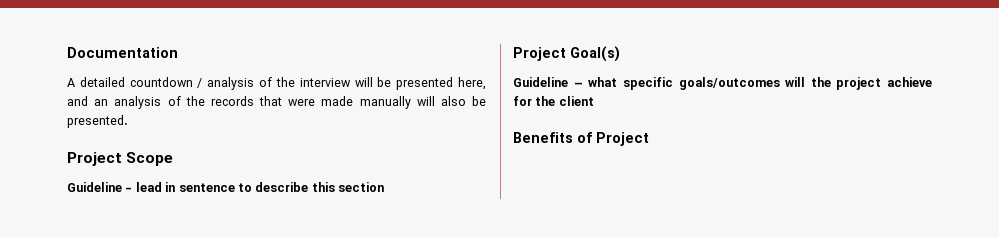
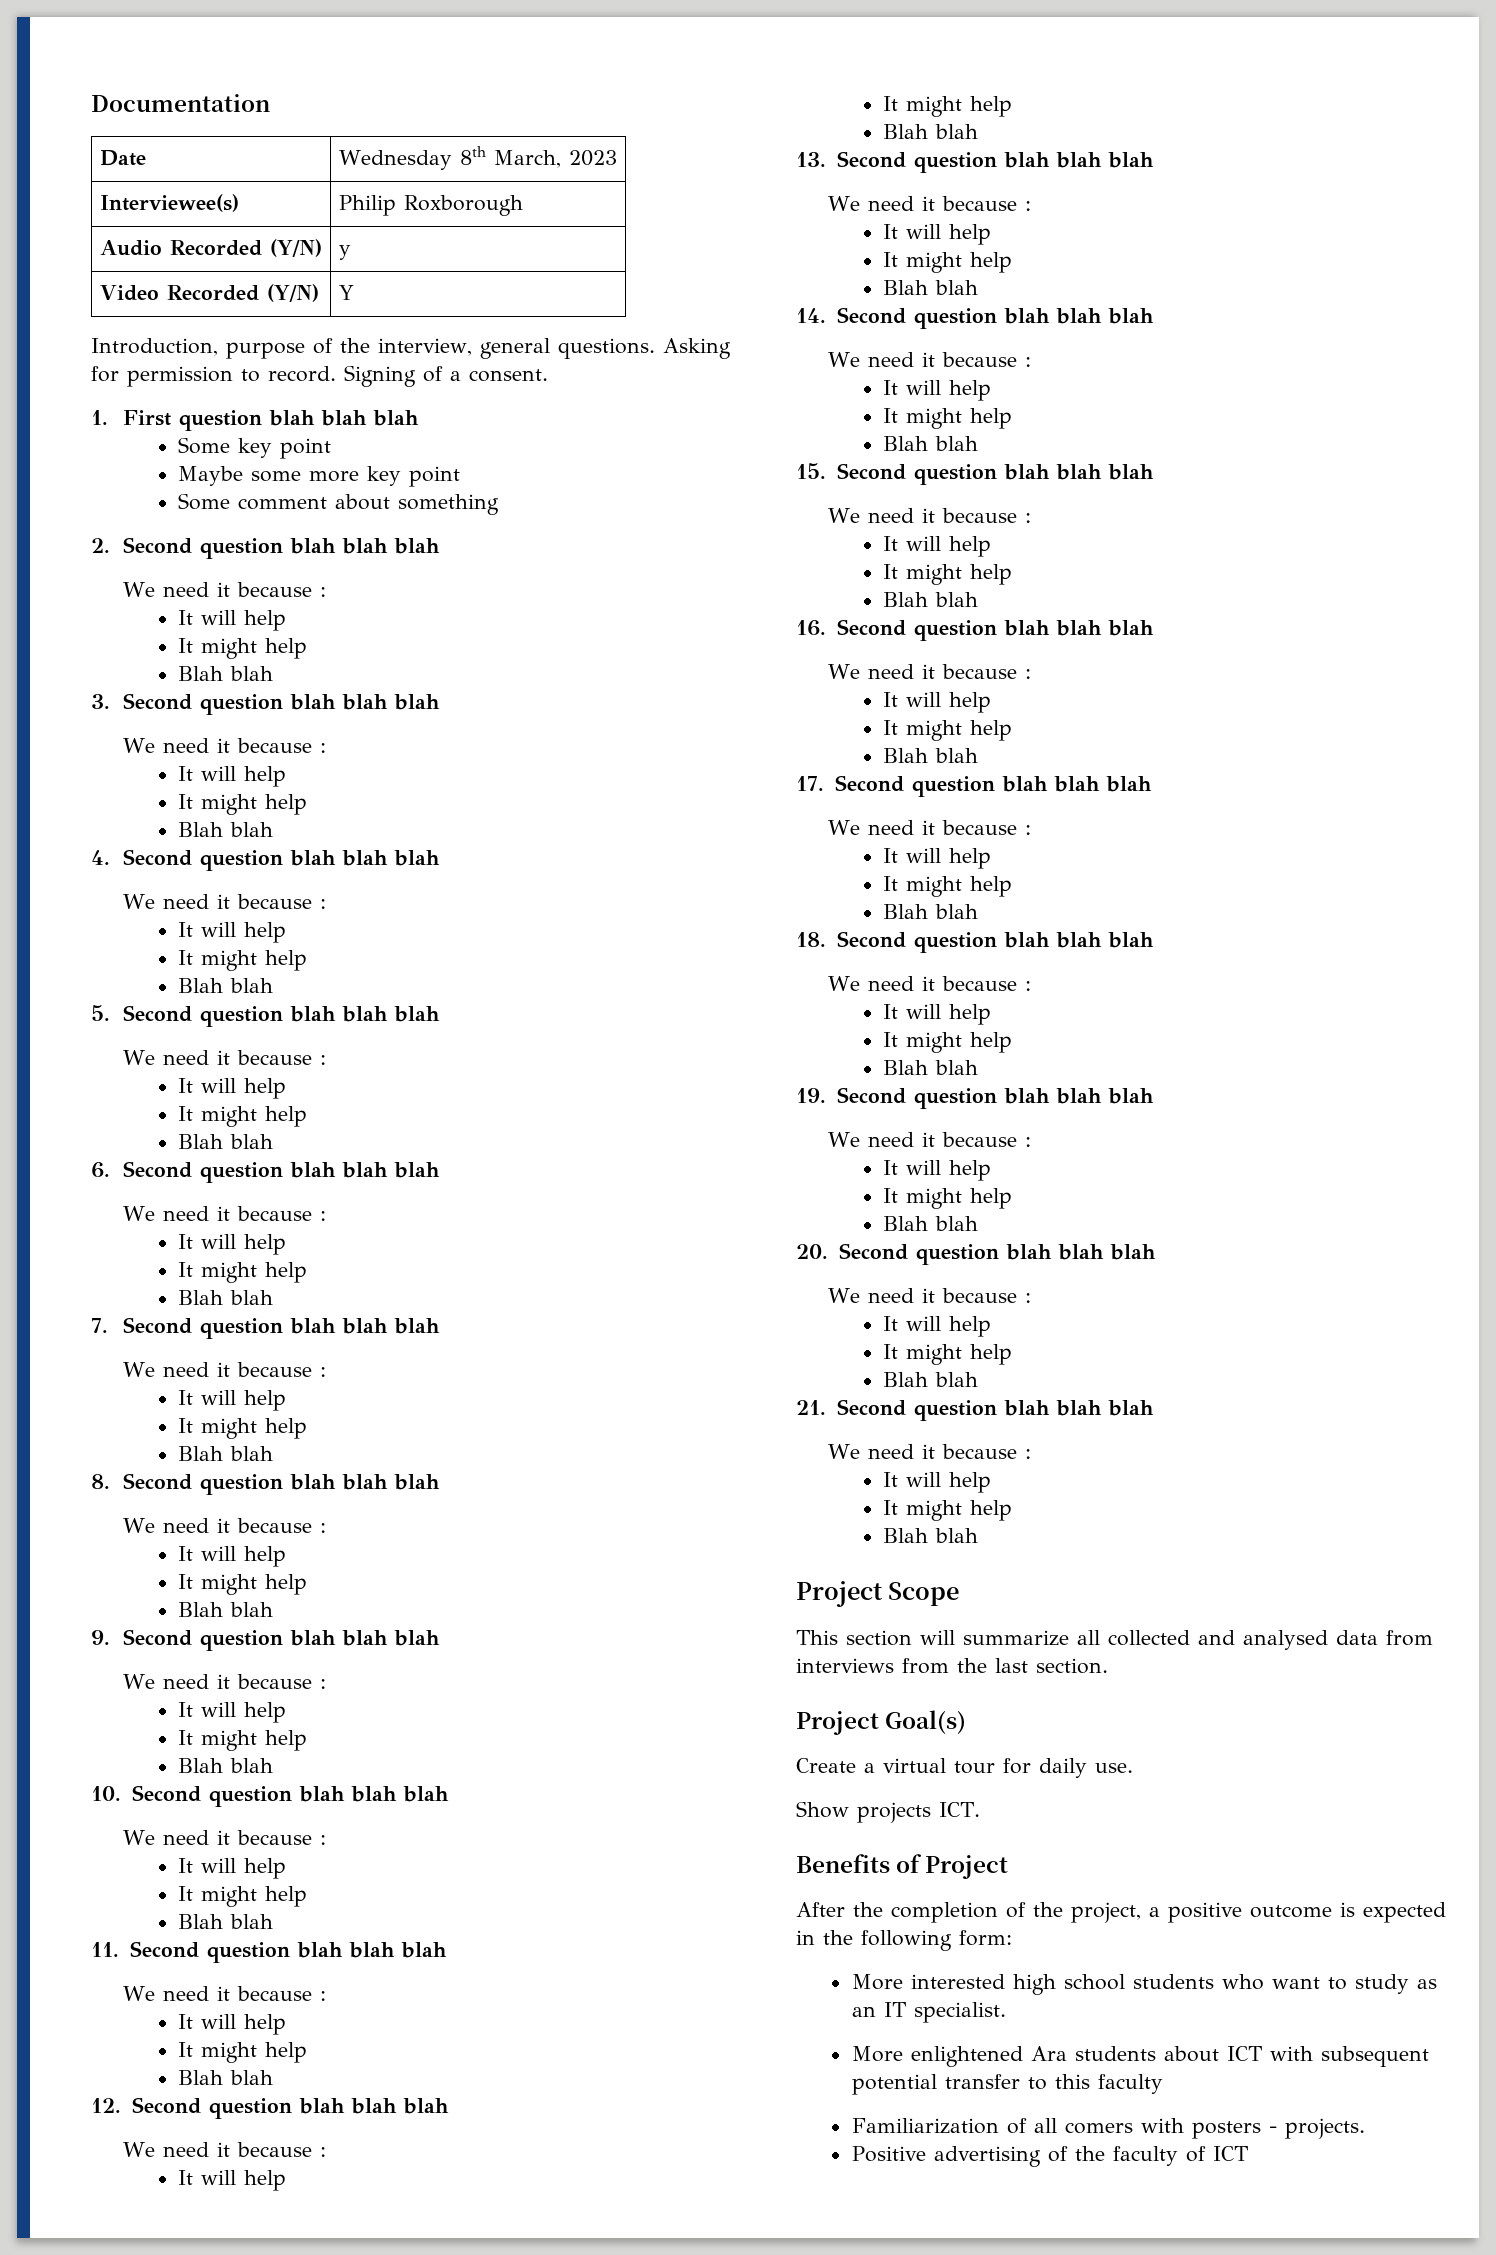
[67,77,486,90] [67,96,487,109] [67,115,128,128] [67,152,174,166] [67,182,384,192] [513,46,620,62] [513,77,932,90] [513,96,594,106] [513,132,649,146] // A detailed countdown / analysis of the interview will be presented here, and an analysis of the records that were made manually will also be presented. // Project Scope // Guideline - lead in sentence to describe this section // Project Goal(s) // Guideline – what specific goals/outcomes will the project achieve for the client // Benefits of Project -> [99,150,146,166] [338,146,617,170] [99,194,239,212] [338,195,523,216] [99,239,322,257] [338,245,351,260] [99,284,319,302] [338,285,354,300] [91,338,731,359] [91,365,548,387] [91,410,419,431] [178,437,332,459] [178,466,461,487] [178,493,500,515] [91,537,440,559] [122,582,326,597] [178,610,287,631] [178,638,308,659] [178,666,274,681] [91,693,440,715] [122,738,326,753] [178,766,287,787] [178,794,308,815] [178,822,274,837] [91,849,440,871] [122,894,326,909] [178,922,287,943] [178,950,308,971] [178,978,274,993] [91,1005,440,1027] [122,1050,326,1065] [178,1078,287,1099] [178,1106,308,1127] [178,1134,274,1149] [91,1161,440,1183] [122,1206,326,1221] [178,1234,287,1255] [178,1262,308,1283] [178,1290,274,1305] [91,1317,440,1339] [122,1362,326,1377] [178,1390,287,1411] [178,1418,308,1439] [178,1446,274,1461] [91,1473,440,1495] [122,1518,326,1533] [178,1546,287,1567] [178,1574,308,1595] [178,1602,274,1617] [91,1629,440,1651] [122,1674,326,1689] [178,1702,287,1723] [178,1730,308,1751] [178,1758,274,1773] [91,1785,449,1807] [122,1830,326,1845] [178,1858,287,1879] [178,1886,308,1907] [178,1914,274,1929] [91,1941,447,1963] [122,1986,326,2001] [178,2014,287,2035] [178,2042,308,2063] [178,2070,274,2085] [91,2097,449,2119] [122,2142,326,2157] [178,2170,287,2191] [883,96,1013,117] [883,124,979,139] [796,151,1154,173] [827,196,1031,211] [883,224,992,245] [883,252,1013,273] [883,280,979,295] [796,307,1154,329] [827,352,1031,367] [883,380,992,401] [883,408,1013,429] [883,436,979,451] [796,463,1154,485] [827,508,1031,523] [883,536,992,557] [883,564,1013,585] [883,592,979,607] [796,619,1154,641] [827,664,1031,679] [883,692,992,713] [883,720,1013,741] [883,748,979,763] [796,775,1152,797] [827,820,1031,835] [883,848,992,869] [883,876,1013,897] [883,904,979,919] [796,931,1154,953] [827,976,1031,991] [883,1004,992,1025] [883,1032,1013,1053] [883,1060,979,1075] [796,1087,1154,1109] [827,1132,1031,1147] [883,1160,992,1181] [883,1188,1013,1209] [883,1216,979,1231] [796,1243,1156,1265] [827,1288,1031,1303] [883,1316,992,1337] [883,1344,1013,1365] [883,1372,979,1387] [796,1399,1154,1421] [827,1444,1031,1459] [883,1472,992,1493] [883,1500,1013,1521] [883,1528,979,1543] [796,1581,960,1607] [796,1630,1433,1650] [796,1658,1108,1674] [796,1710,967,1735] [796,1758,1133,1778] [796,1801,980,1823] [796,1854,1009,1879] [796,1902,1446,1923] [796,1930,1012,1951] [851,1974,1437,1995] [851,2002,1006,2023] [851,2046,1429,2067] [851,2074,1163,2095] [851,2118,1365,2139] [851,2146,1248,2167] // Date | Wednesday 8th March, 2023 // Interviewee(s) | Philip Roxborough // Audio Recorded (Y/N) | y // Video Recorded (Y/N) | Y // Introduction, purpose of the interview, general questions. Asking for permission to record. Signing of a consent. // 1. First question blah blah blah // Some key point // Maybe some more key point // Some comment about something // 2. Second question blah blah blah // We need it because : // It will help // It might help // Blah blah // 3. Second question blah blah blah // We need it because : // It will help // It might help // Blah blah // 4. Second question blah blah blah // We need it because : // It will help // It might help // Blah blah // 5. Second question blah blah blah // We need it because : // It will help // It might help // Blah blah // 6. Second question blah blah blah // We need it because : // It will help // It might help // Blah blah // 7. Second question blah blah blah // We need it because : // It will help // It might help // Blah blah // 8. Second question blah blah blah // We need it because : // It will help // It might help // Blah blah // 9. Second question blah blah blah // We need it because : // It will help // It might help // Blah blah // 10. Second question blah blah blah // We need it because : // It will help // It might help // Blah blah // 11. Second question blah blah blah // We need it because : // It will help // It might help // Blah blah // 12. Second question blah blah blah // We need it because : // It will help // It might help // Blah blah // 13. Second question blah blah blah // We need it because : // It will help // It might help // Blah blah // 14. Second question blah blah blah // We need it because : // It will help // It might help // Blah blah // 15. Second question blah blah blah // We need it because : // It will help // It might help // Blah blah // 16. Second question blah blah blah // We need it because : // It will help // It might help // Blah blah // 17. Second question blah blah blah // We need it because : // It will help // It might help // Blah blah // 18. Second question blah blah blah // We need it because : // It will help // It might help // Blah blah // 19. Second question blah blah blah // We need it because : // It will help // It might help // Blah blah // 20. Second question blah blah blah // We need it because : // It will help // It might help // Blah blah // 21. Second question blah blah blah // We need it because : // It will help // It might help // Blah blah // Project Scope // This section will summarize all collected and analysed data from interviews from the last section. // Project Goal(s) // Create a virtual tour for daily use. // Show projects ICT. // Benefits of Project // After the completion of the project, a positive outcome is expected in the following form: // More interested high school students who want to study as an IT specialist. // More enlightened Ara students about ICT with subsequent potential transfer to this faculty // Familiarization of all comers with posters - projects. // Positive advertising of the faculty of ICT

